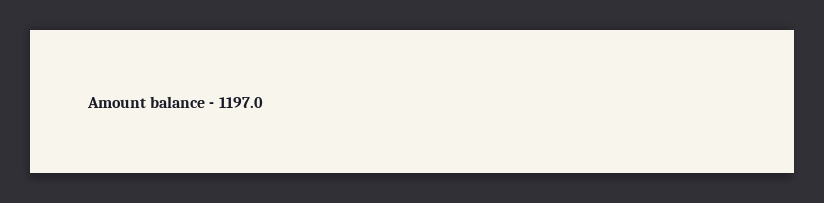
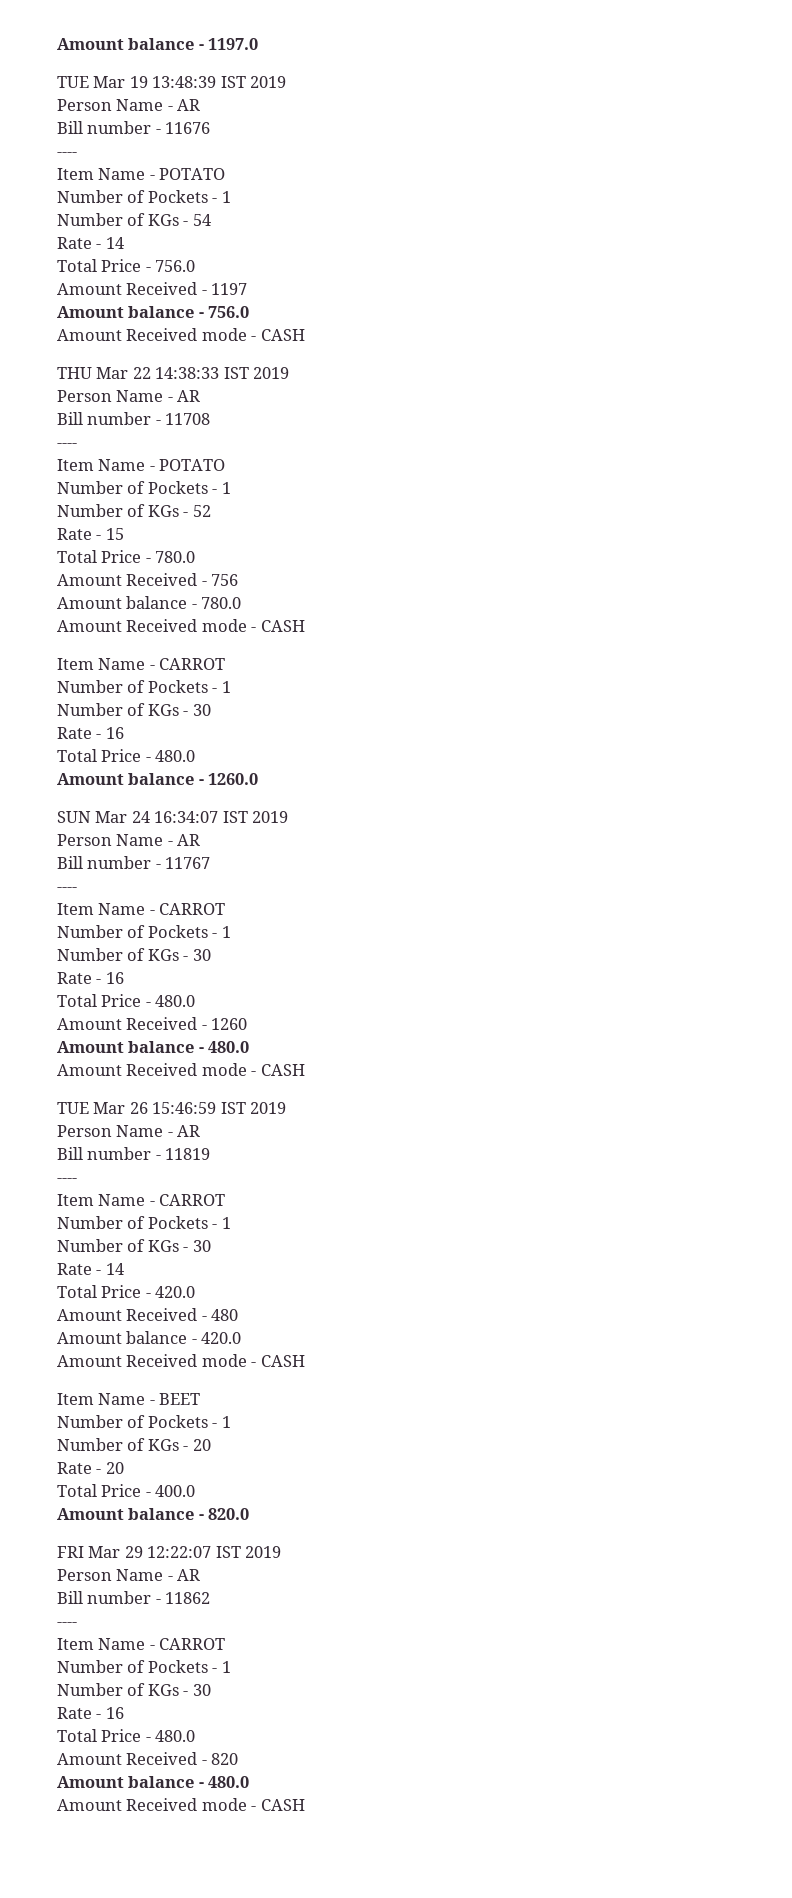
(263, 102) none -> [57,76,287,88] [57,99,201,111] [57,121,211,134] [57,152,77,157] [57,168,226,180] [57,190,231,203] [57,213,211,226] [57,237,124,249] [57,259,196,272] [57,282,248,295] [57,306,250,318] [57,328,305,341] [57,367,290,379] [57,390,201,402] [57,412,211,425] [57,443,77,448] [57,459,226,471] [57,481,231,494] [57,504,211,517] [57,528,124,540] [57,550,196,563] [57,573,239,586] [57,596,242,609] [57,619,305,632] [57,658,226,670] [57,680,231,693] [57,703,211,716] [57,727,124,739] [57,749,196,762] [57,773,259,785] [57,811,289,823] [57,834,201,846] [57,856,211,869] [57,887,77,892] [57,903,226,915] [57,925,231,938] [57,948,211,961] [57,972,124,984] [57,994,196,1007] [57,1017,248,1030] [57,1041,250,1053] [57,1063,305,1076] [57,1102,287,1114] [57,1125,201,1137] [57,1147,211,1160] [57,1178,77,1183] [57,1194,226,1206] [57,1216,231,1229] [57,1239,211,1252] [57,1263,124,1275] [57,1285,196,1298] [57,1308,239,1321] [57,1331,242,1344] [57,1354,305,1367] [57,1393,201,1405] [57,1415,231,1428] [57,1438,211,1451] [57,1462,124,1474] [57,1484,196,1497] [57,1508,250,1520] [57,1546,282,1558] [57,1569,201,1581] [57,1591,211,1604] [57,1622,77,1627] [57,1638,226,1650] [57,1660,231,1673] [57,1683,211,1696] [57,1707,124,1719] [57,1729,196,1742] [57,1752,239,1765] [57,1776,250,1788] [57,1798,305,1811] // TUE Mar 19 13:48:39 IST 2019 // Person Name - AR // Bill number - 11676 // ---- // Item Name - POTATO // Number of Pockets - 1 // Number of KGs - 54 // Rate - 14 // Total Price - 756.0 // Amount Received - 1197 // Amount balance - 756.0 // Amount Received mode - CASH // THU Mar 22 14:38:33 IST 2019 // Person Name - AR // Bill number - 11708 // ---- // Item Name - POTATO // Number of Pockets - 1 // Number of KGs - 52 // Rate - 15 // Total Price - 780.0 // Amount Received - 756 // Amount balance - 780.0 // Amount Received mode - CASH // Item Name - CARROT // Number of Pockets - 1 // Number of KGs - 30 // Rate - 16 // Total Price - 480.0 // Amount balance - 1260.0 // SUN Mar 24 16:34:07 IST 2019 // Person Name - AR // Bill number - 11767 // ---- // Item Name - CARROT // Number of Pockets - 1 // Number of KGs - 30 // Rate - 16 // Total Price - 480.0 // Amount Received - 1260 // Amount balance - 480.0 // Amount Received mode - CASH // TUE Mar 26 15:46:59 IST 2019 // Person Name - AR // Bill number - 11819 // ---- // Item Name - CARROT // Number of Pockets - 1 // Number of KGs - 30 // Rate - 14 // Total Price - 420.0 // Amount Received - 480 // Amount balance - 420.0 // Amount Received mode - CASH // Item Name - BEET // Number of Pockets - 1 // Number of KGs - 20 // Rate - 20 // Total Price - 400.0 // Amount balance - 820.0 // FRI Mar 29 12:22:07 IST 2019 // Person Name - AR // Bill number - 11862 // ---- // Item Name - CARROT // Number of Pockets - 1 // Number of KGs - 30 // Rate - 16 // Total Price - 480.0 // Amount Received - 820 // Amount balance - 480.0 // Amount Received mode - CASH

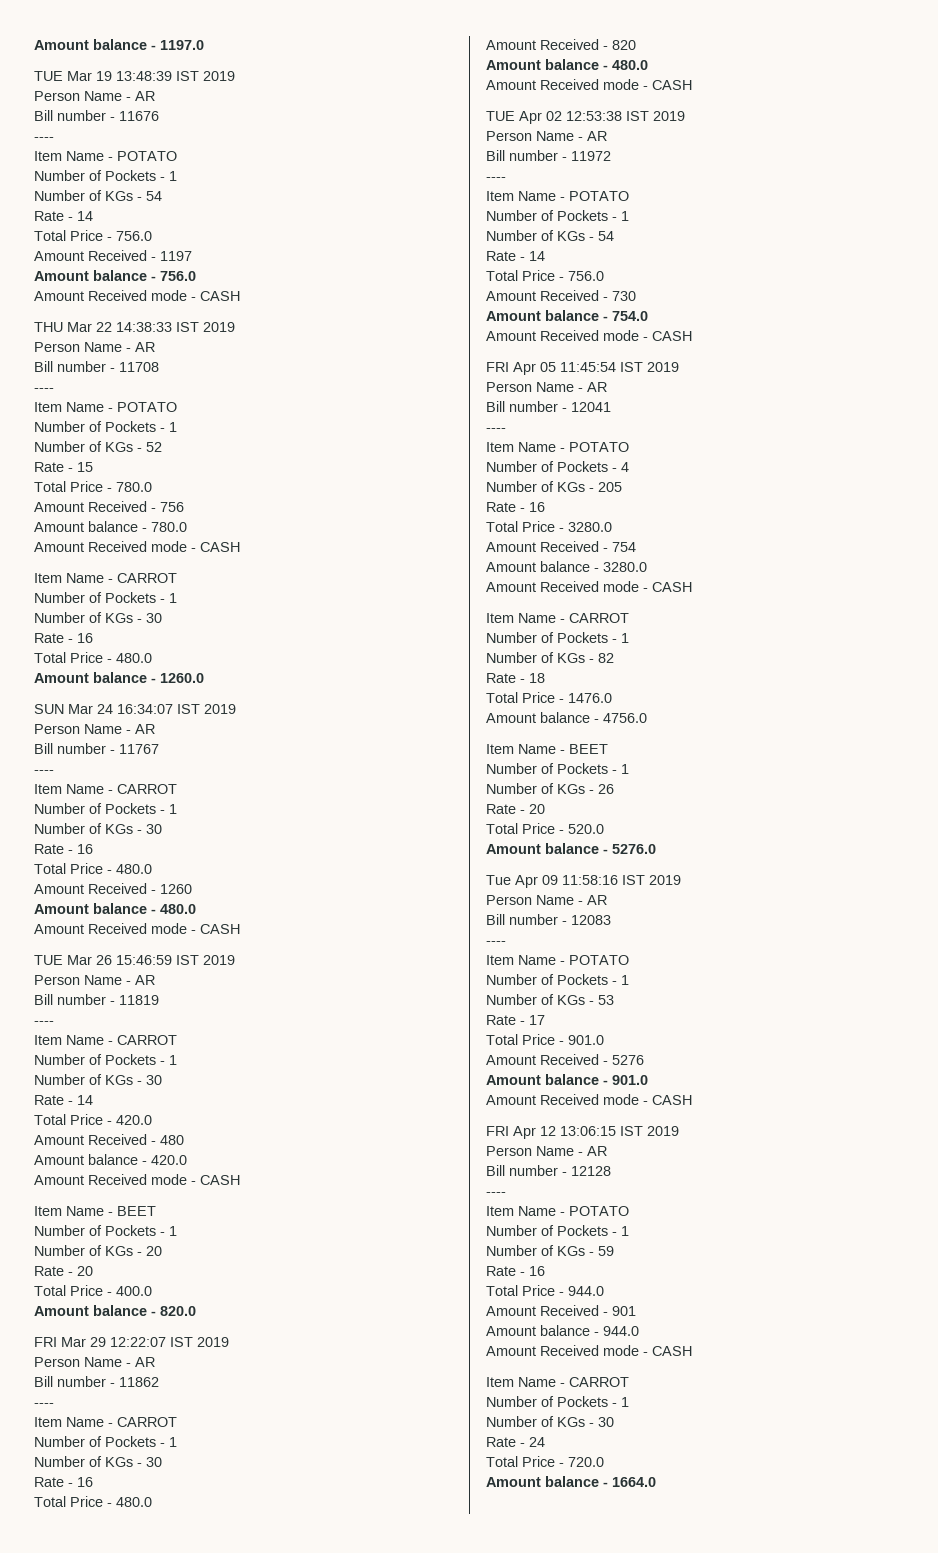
(305, 1805) none -> [486,111,685,124] [486,131,607,141] [486,150,611,161] [486,177,506,181] [486,191,629,201] [486,210,629,221] [486,230,614,241] [486,251,545,261] [486,270,604,281] [486,290,636,301] [486,310,648,321] [486,330,692,341] [486,362,679,375] [486,382,607,392] [486,401,611,412] [486,428,506,432] [486,442,629,452] [486,461,629,472] [486,481,622,492] [486,502,545,512] [486,521,612,532] [486,541,636,552] [486,561,647,572] [486,581,692,592] [486,613,629,623] [486,632,629,643] [486,652,614,663] [486,673,545,683] [486,692,612,703] [486,712,647,723] [486,744,608,754] [486,763,629,774] [486,783,614,794] [486,804,545,814] [486,823,604,834] [486,843,656,854] [486,875,681,888] [486,895,607,905] [486,914,611,925] [486,941,506,945] [486,955,629,965] [486,974,629,985] [486,994,614,1005] [486,1015,545,1025] [486,1034,604,1045] [486,1054,644,1065] [486,1074,648,1085] [486,1094,692,1105] [486,1126,679,1139] [486,1146,607,1156] [486,1165,611,1176] [486,1192,506,1196] [486,1206,629,1216] [486,1225,629,1236] [486,1245,614,1256] [486,1266,545,1276] [486,1285,604,1296] [486,1305,636,1316] [486,1325,639,1336] [486,1345,692,1356] [486,1377,629,1387] [486,1396,629,1407] [486,1416,614,1427] [486,1437,545,1447] [486,1456,604,1467] [486,1476,656,1487] // TUE Apr 02 12:53:38 IST 2019 // Person Name - AR // Bill number - 11972 // ---- // Item Name - POTATO // Number of Pockets - 1 // Number of KGs - 54 // Rate - 14 // Total Price - 756.0 // Amount Received - 730 // Amount balance - 754.0 // Amount Received mode - CASH // FRI Apr 05 11:45:54 IST 2019 // Person Name - AR // Bill number - 12041 // ---- // Item Name - POTATO // Number of Pockets - 4 // Number of KGs - 205 // Rate - 16 // Total Price - 3280.0 // Amount Received - 754 // Amount balance - 3280.0 // Amount Received mode - CASH // Item Name - CARROT // Number of Pockets - 1 // Number of KGs - 82 // Rate - 18 // Total Price - 1476.0 // Amount balance - 4756.0 // Item Name - BEET // Number of Pockets - 1 // Number of KGs - 26 // Rate - 20 // Total Price - 520.0 // Amount balance - 5276.0 // Tue Apr 09 11:58:16 IST 2019 // Person Name - AR // Bill number - 12083 // ---- // Item Name - POTATO // Number of Pockets - 1 // Number of KGs - 53 // Rate - 17 // Total Price - 901.0 // Amount Received - 5276 // Amount balance - 901.0 // Amount Received mode - CASH // FRI Apr 12 13:06:15 IST 2019 // Person Name - AR // Bill number - 12128 // ---- // Item Name - POTATO // Number of Pockets - 1 // Number of KGs - 59 // Rate - 16 // Total Price - 944.0 // Amount Received - 901 // Amount balance - 944.0 // Amount Received mode - CASH // Item Name - CARROT // Number of Pockets - 1 // Number of KGs - 30 // Rate - 24 // Total Price - 720.0 // Amount balance - 1664.0

